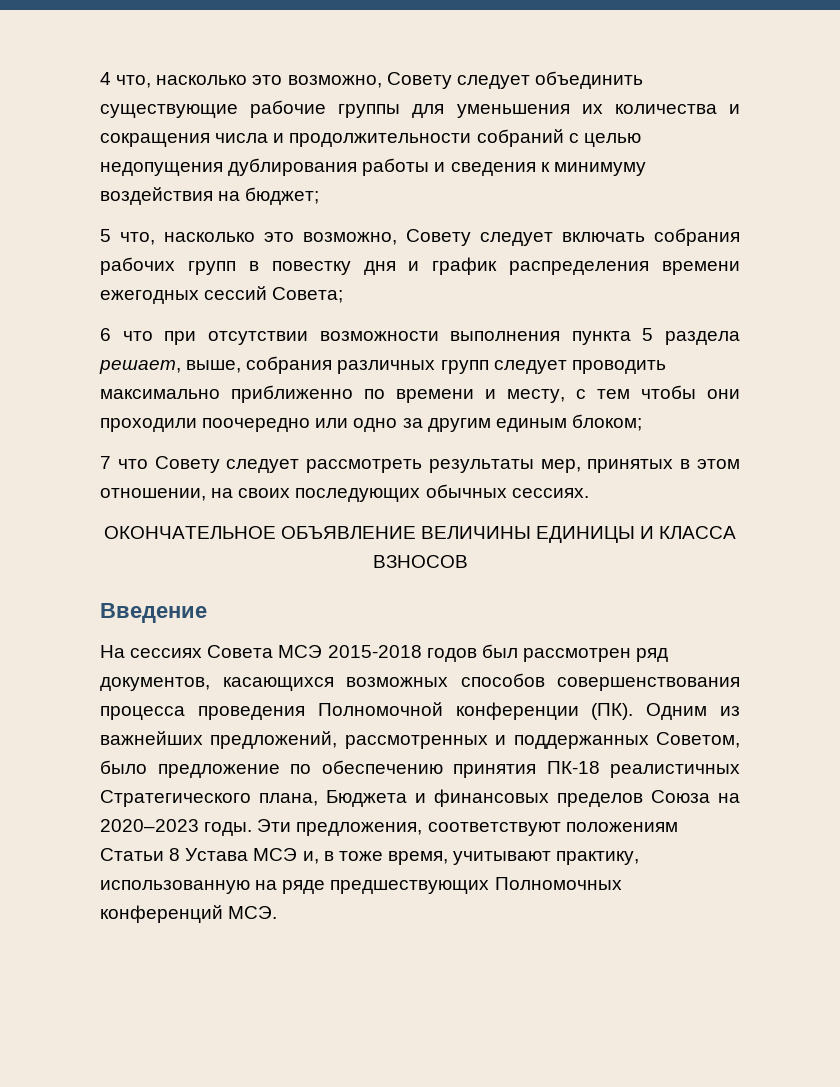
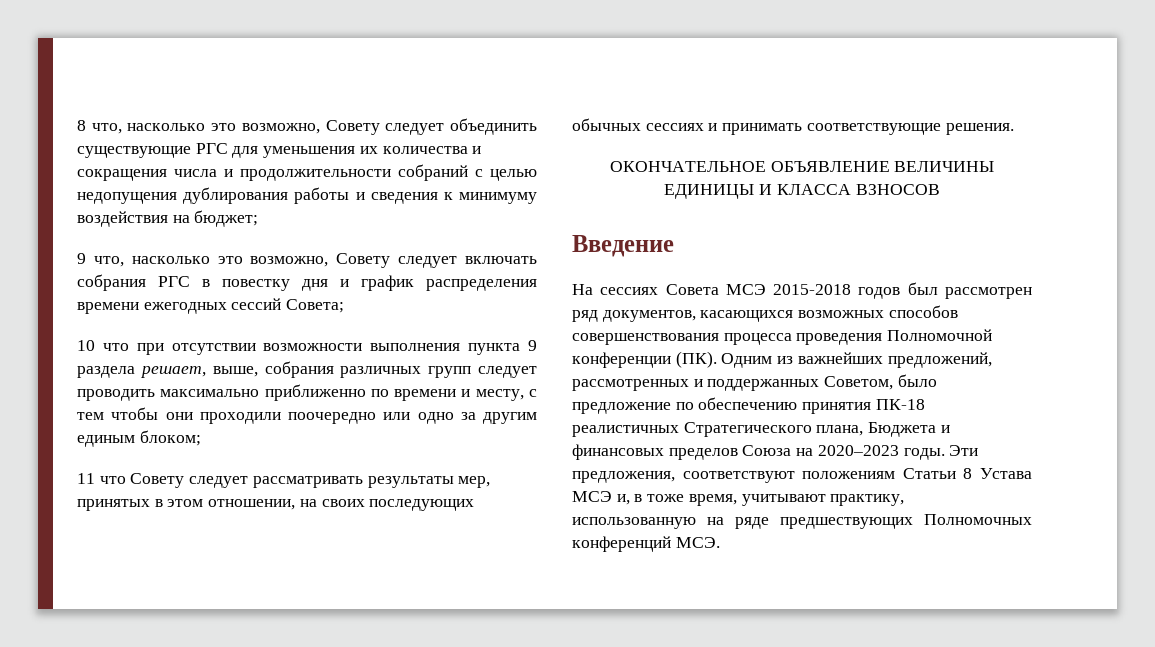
[100,72,111,85] 4 -> [77,120,86,131] 8
[250,100,401,118] рабочие группы -> [195,143,228,154] РГС
[100,229,111,242] 5 -> [77,253,86,264] 9
[100,257,236,275] рабочих групп -> [158,276,190,287] РГС
[100,328,111,341] 6 -> [77,340,95,351] 10
[642,328,654,341] 5 -> [528,340,537,351] 9
[100,456,111,469] 7 -> [77,473,95,484] 11
[306,459,423,473] рассмотреть -> [252,476,363,488] рассматривать
[511,488,589,498] сессиях. -> [645,123,1014,135] сессиях и принимать соответствующие решения.

